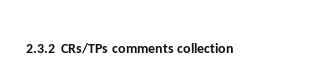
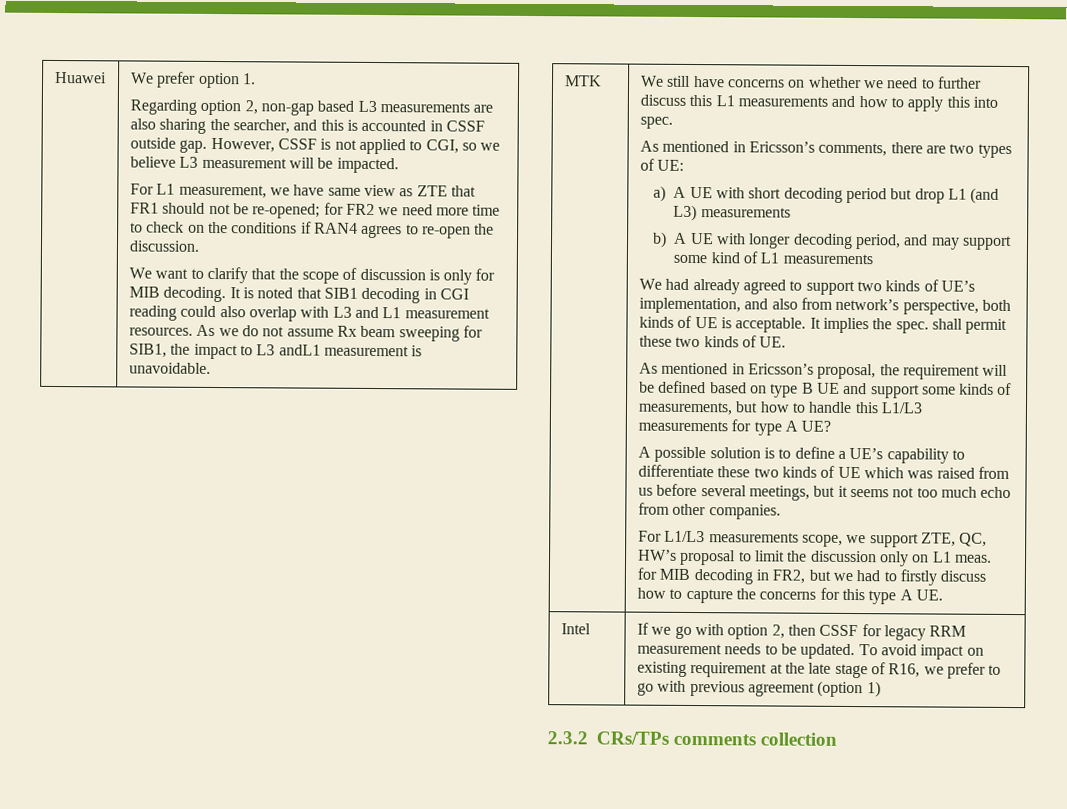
(26, 48) none -> [54,71,107,84] [130,71,256,89] [129,99,494,116] [129,118,485,134] [129,137,501,155] [129,156,399,174] [129,183,476,199] [129,202,501,219] [129,221,495,239] [128,240,200,252] [128,266,496,285] [128,286,469,304] [128,305,490,322] [128,324,483,342] [128,343,423,360] [128,362,211,374] [564,75,602,87] [639,75,982,89] [639,94,998,112] [639,116,673,129] [639,140,1012,158] [639,158,685,171] [653,185,1000,204] [673,204,791,222] [652,231,1012,250] [673,251,873,265] [638,278,975,296] [638,297,1011,315] [638,315,1008,334] [638,335,787,348] [638,362,1009,380] [638,380,1013,399] [637,401,923,416] [637,419,832,436] [637,446,965,464] [637,464,1010,479] [637,483,1012,501] [637,502,781,520] [637,530,988,548] [637,549,992,567] [636,567,987,586] [636,587,943,605] [560,623,591,635] [636,622,967,641] [636,643,984,660] [636,661,1002,679] [636,680,881,698] Huawei | We prefer option 1. // Regarding option 2, non-gap based L3 measurements are also sharing the searcher, and this is accounted in CSSF outside gap. However, CSSF is not applied to CGI, so we believe L3 measurement will be impacted. // For L1 measurement, we have same view as ZTE that FR1 should not be re-opened; for FR2 we need more time to check on the conditions if RAN4 agrees to re-open the discussion. // We want to clarify that the scope of discussion is only for MIB decoding. It is noted that SIB1 decoding in CGI reading could also overlap with L3 and L1 measurement resources. As we do not assume Rx beam sweeping for SIB1, the impact to L3 andL1 measurement is unavoidable. // MTK | We still have concerns on whether we need to further discuss this L1 measurements and how to apply this into spec. // As mentioned in Ericsson’s comments, there are two types of UE: // a) A UE with short decoding period but drop L1 (and L3) measurements // b) A UE with longer decoding period, and may support some kind of L1 measurements // We had already agreed to support two kinds of UE’s implementation, and also from network’s perspective, both kinds of UE is acceptable. It implies the spec. shall permit these two kinds of UE. // As mentioned in Ericsson’s proposal, the requirement will be defined based on type B UE and support some kinds of measurements, but how to handle this L1/L3 measurements for type A UE? // A possible solution is to define a UE’s capability to differentiate these two kinds of UE which was raised from us before several meetings, but it seems not too much echo from other companies. // For L1/L3 measurements scope, we support ZTE, QC, HW’s proposal to limit the discussion only on L1 meas. for MIB decoding in FR2, but we had to firstly discuss how to capture the concerns for this type A UE. // Intel | If we go with option 2, then CSSF for legacy RRM measurement needs to be updated. To avoid impact on existing requirement at the late stage of R16, we prefer to go with previous agreement (option 1) //

